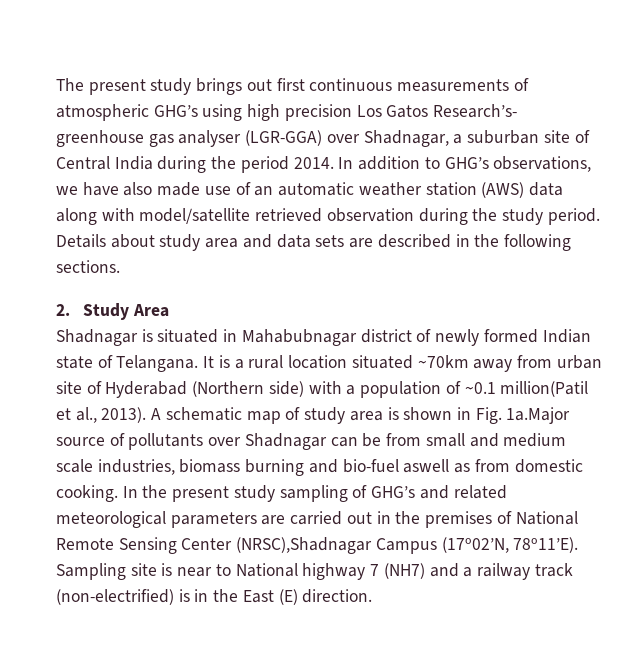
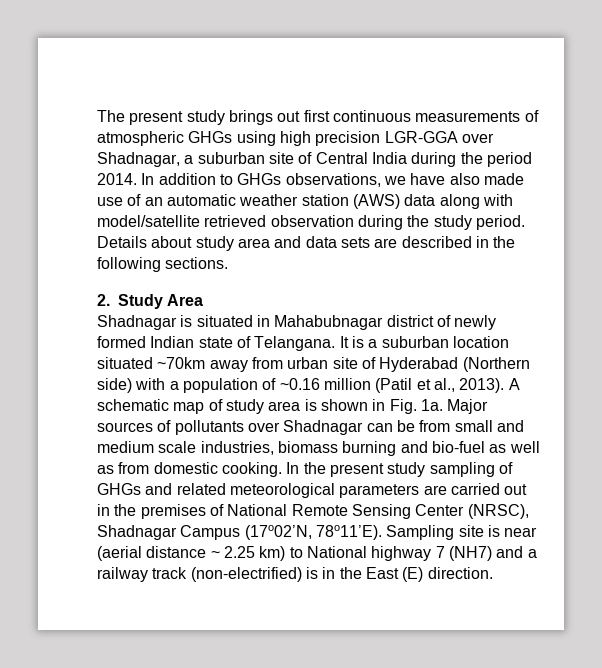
[153,105,198,117] GHG’s -> [188,131,233,143] GHGs
[356,104,518,118] [56,130,323,147] Los Gatos Research’s- greenhouse gas analyser (LGR-GGA) -> [384,131,458,143] LGR-GGA
[444,157,489,169] GHG’s -> [237,173,282,185] GHGs
[248,355,284,369] rural -> [381,336,449,348] suburban
[464,381,589,397] ~0.1 million(Patil -> [279,378,413,393] ~0.16 million (Patil
[506,407,571,424] [56,437,105,446] 1a.Major source -> [420,399,489,414] [97,422,153,432] 1a. Major sources
[403,459,450,473] aswell -> [489,441,540,453] as well
[371,486,416,498] GHG’s -> [97,483,141,495] GHGs
[236,537,373,554] (NRSC),Shadnagar -> [467,504,529,519] [97,525,177,540] (NRSC), Shadnagar
(213, 572) none -> [97,546,286,561] (aerial distance ~ 2.25 km)

